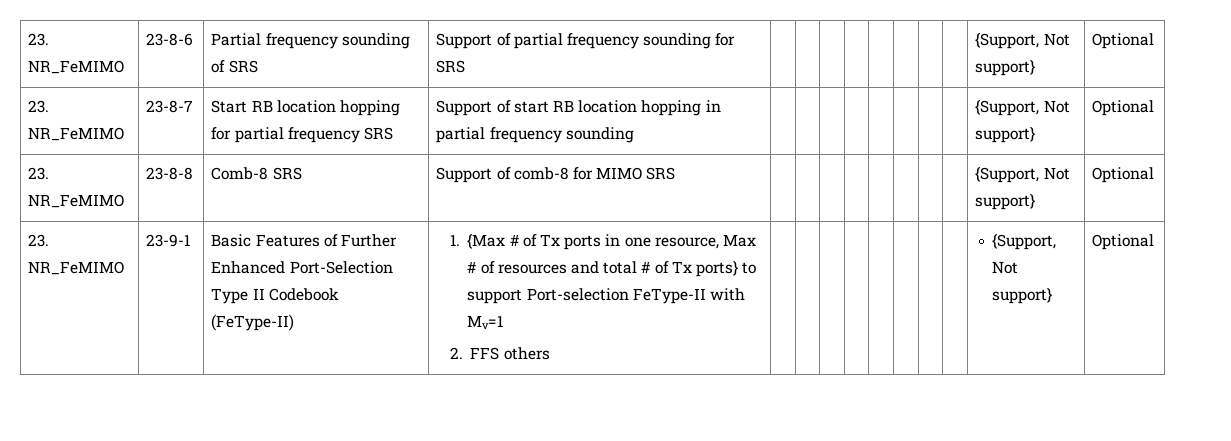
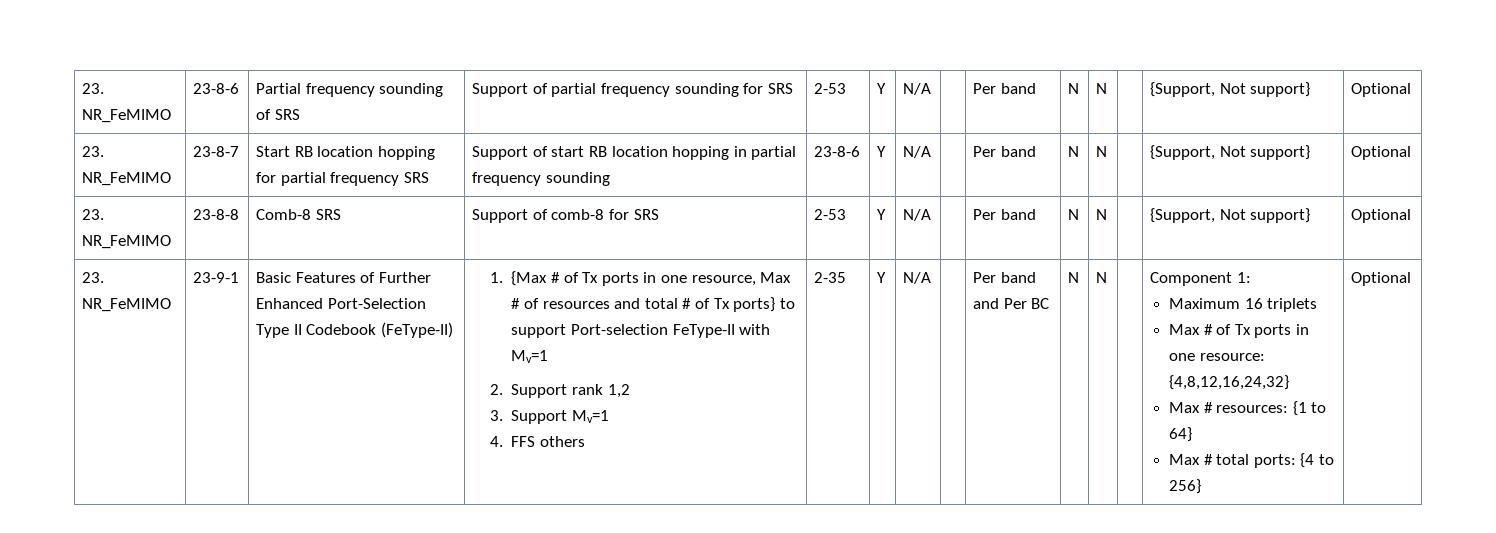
(466, 66) | | | | | | -> [814,83,847,94] [877,83,887,94] [903,83,932,95] [973,83,1036,94] [1068,83,1080,94] [1096,83,1108,94] 2-53 | Y | N/A | | Per band | N | N
(634, 135) | | | | | | -> [814,146,861,157] [877,146,887,157] [903,146,932,158] [973,146,1036,157] [1068,146,1080,157] [1096,146,1108,157] 23-8-6 | Y | N/A | | Per band | N | N
[596,167,676,180] MIMO SRS | | | | | | | -> [633,209,659,220] [814,209,847,220] [877,209,887,220] [903,209,932,221] [973,209,1036,220] [1068,209,1080,220] [1096,209,1108,220] SRS | 2-53 | Y | N/A | | Per band | N | N
[470,347,550,360] [992,233,1057,250] [992,261,1019,274] [992,287,1053,304] FFS others | | | | | | | | | {Support, Not support} -> [511,384,630,398] [489,410,610,424] [489,436,586,447] [814,272,847,283] [877,272,887,283] [903,272,932,284] [973,272,1036,283] [973,298,1050,309] [1068,272,1080,283] [1096,272,1108,283] [1150,272,1251,286] [1168,298,1318,312] [1168,324,1309,338] [1168,353,1265,361] [1168,375,1289,390] [1168,401,1327,416] [1168,427,1192,442] [1168,453,1334,468] [1168,479,1201,494] Support rank 1,2 // 3. Support Mv=1 // 4. FFS others | 2-35 | Y | N/A | | Per band and Per BC | N | N | | Component 1: // Maximum 16 triplets // Max # of Tx ports in one resource: {4,8,12,16,24,32} // Max # resources: {1 to 64} // Max # total ports: {4 to 256}

